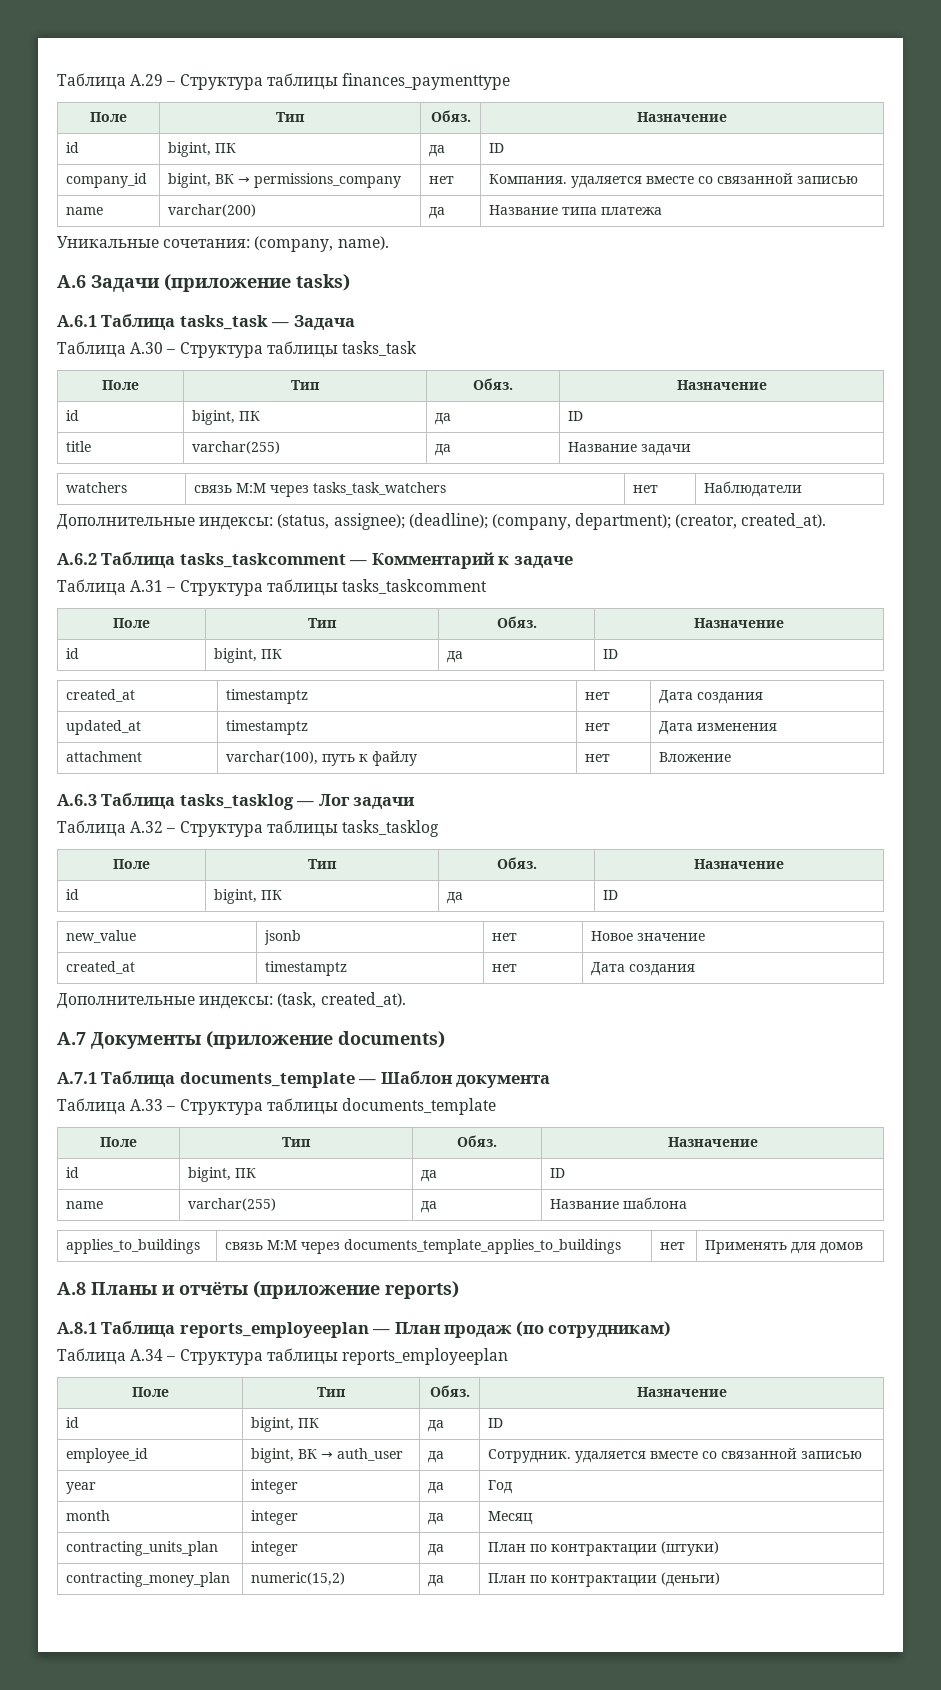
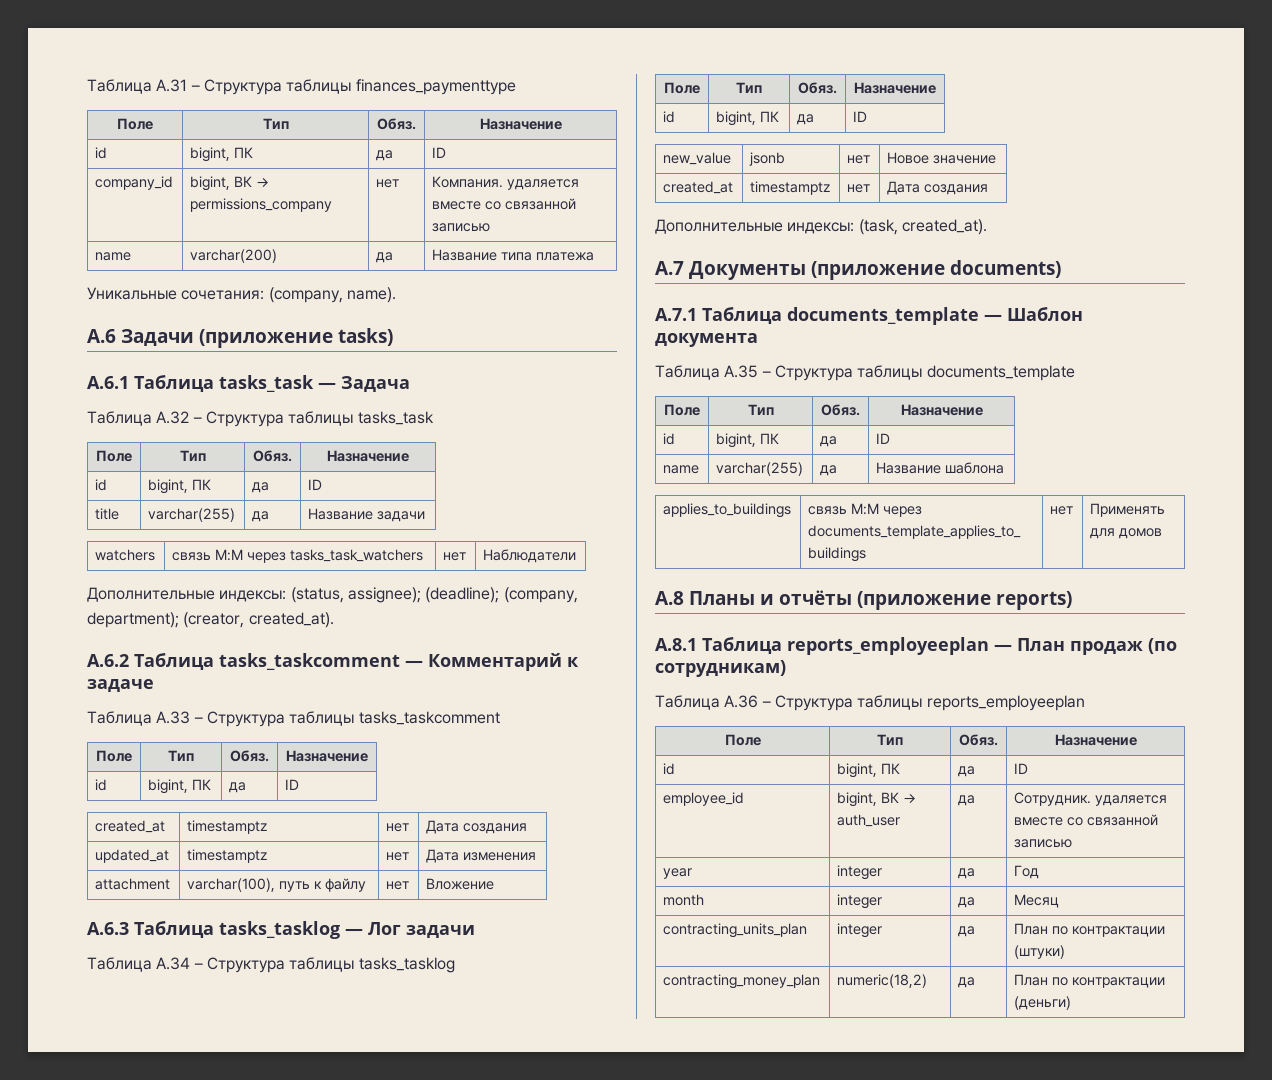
[57,73,164,90] Таблица А.29 -> [87,79,188,94] Таблица А.31
[130,342,164,354] А.30 -> [156,411,190,424] А.32
[130,580,164,592] А.31 -> [156,711,191,724] А.33
[130,821,164,833] А.32 -> [156,957,191,970] А.34
[130,1099,164,1111] А.33 -> [724,365,759,378] А.35
[130,1349,164,1361] А.34 -> [724,695,759,708] А.36
[251,1572,346,1586] numeric(15,2) -> [837,974,928,988] numeric(18,2)

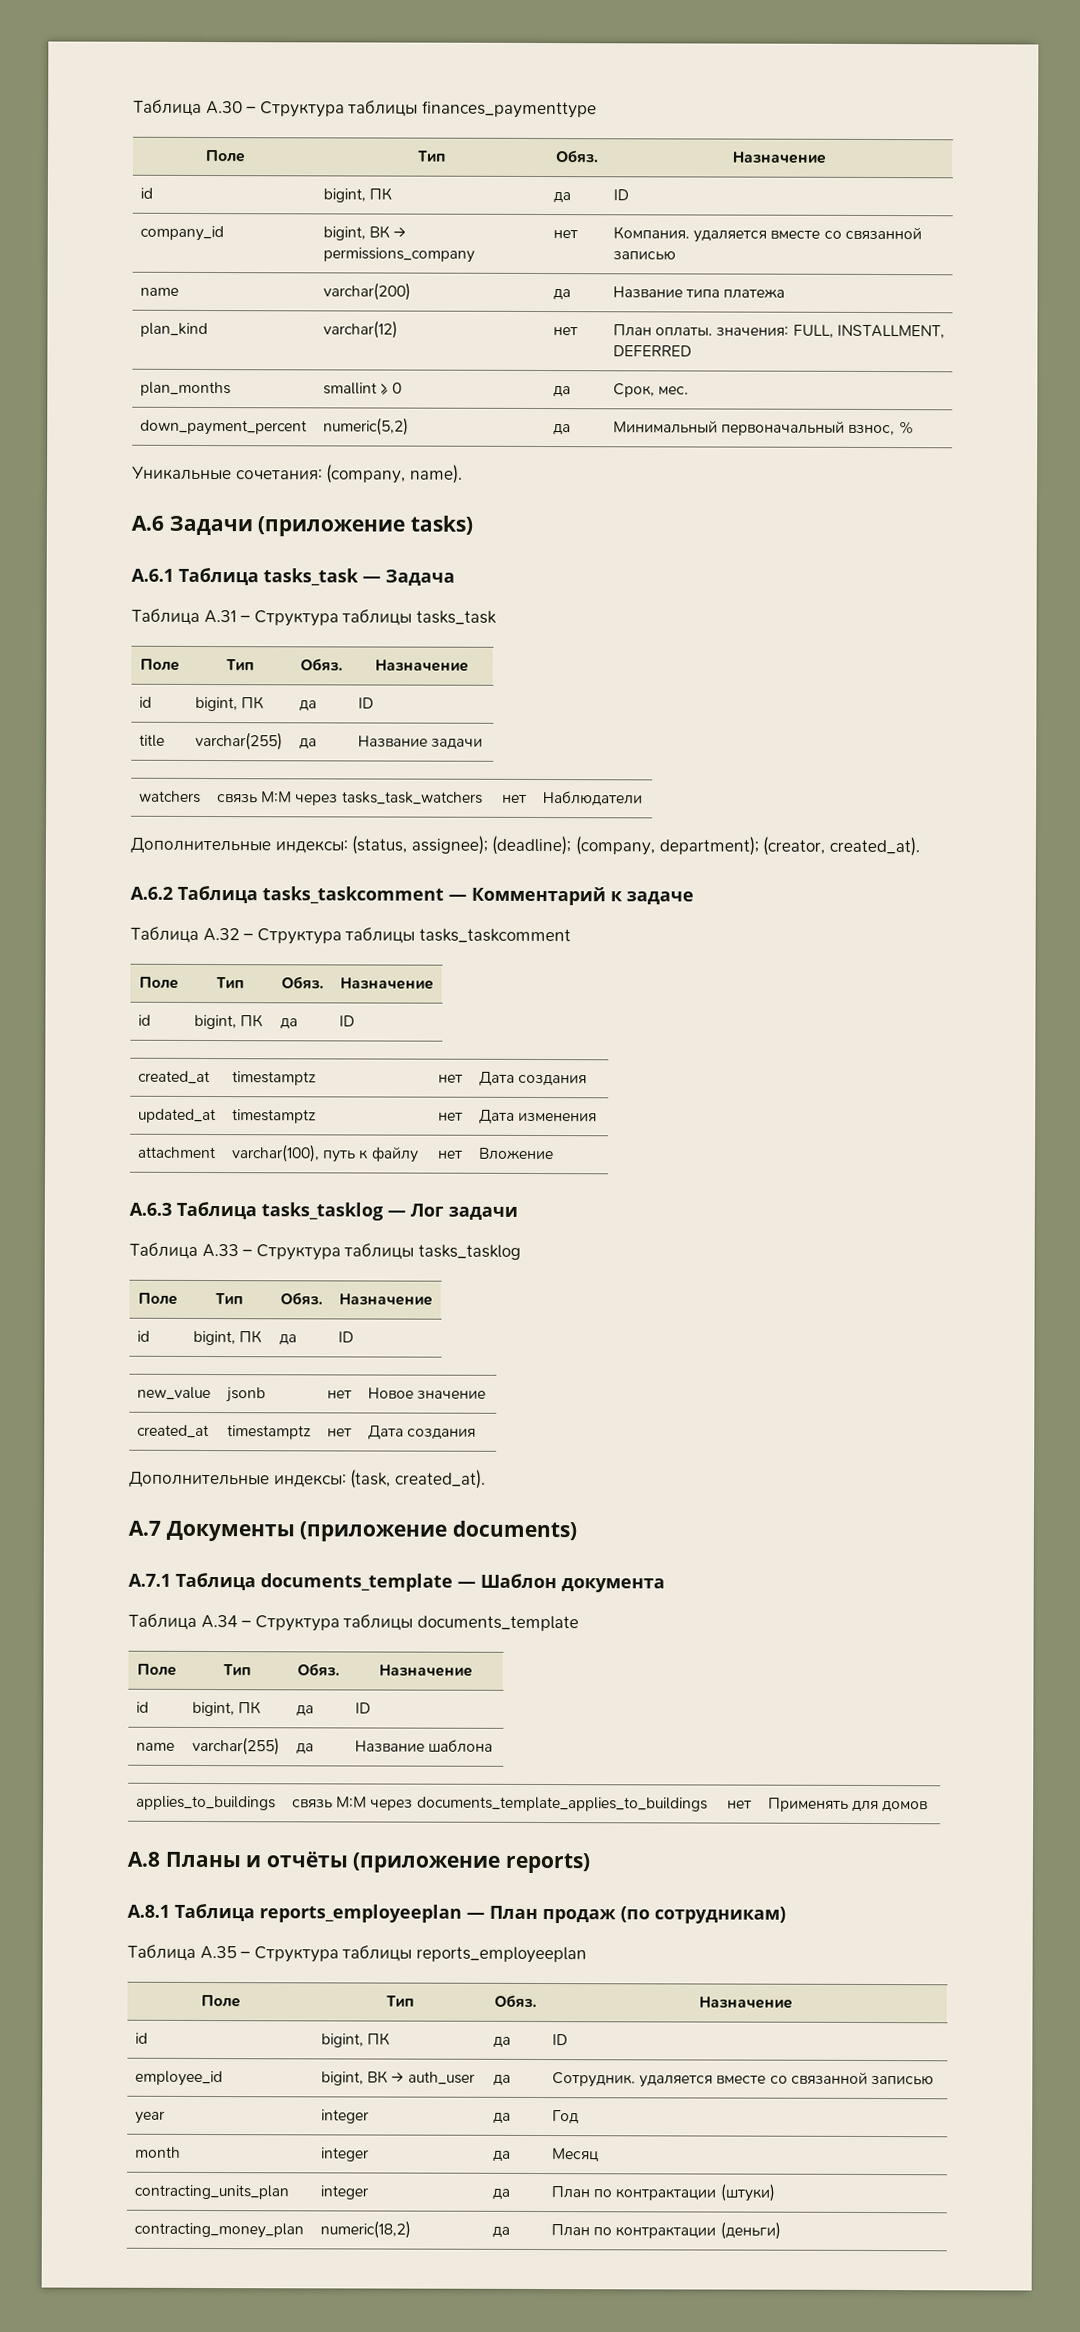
[87,79,188,94] Таблица А.31 -> [133,99,243,116] Таблица А.30
(595, 256) none -> [140,322,209,338] [323,320,399,339] [553,327,579,336] [613,324,945,339] [613,345,693,357] [140,381,232,397] [323,382,403,396] [553,386,572,398] [613,383,690,398] [140,419,308,436] [323,417,410,436] [553,424,572,436] [613,420,914,436] // plan_kind | varchar(12) | нет | План оплаты. значения: FULL, INSTALLMENT, DEFERRED // plan_months | smallint ≥ 0 | да | Срок, мес. // down_payment_percent | numeric(5,2) | да | Минимальный первоначальный взнос, %
[156,411,190,424] А.32 -> [203,609,237,624] А.31
[156,711,191,724] А.33 -> [202,927,240,942] А.32
[156,957,191,970] А.34 -> [201,1243,239,1258] А.33
[724,365,759,378] А.35 -> [200,1614,238,1629] А.34
[724,695,759,708] А.36 -> [199,1945,237,1960] А.35

